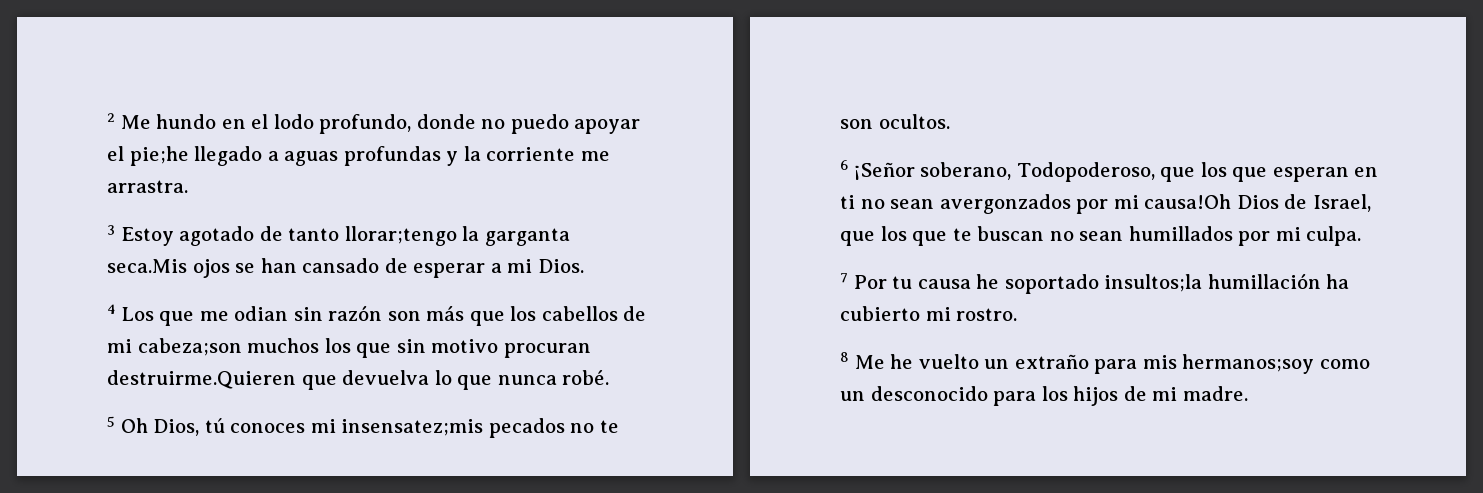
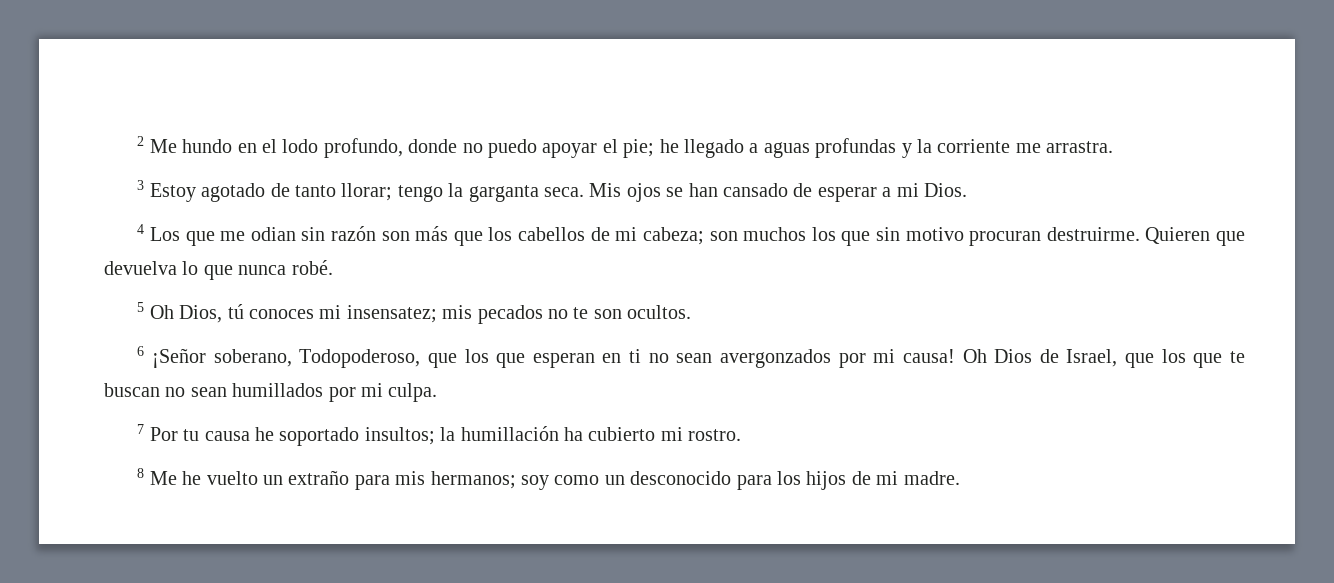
[129,146,189,166] pie;he -> [623,139,679,158] pie; he
[344,226,570,246] [107,259,187,273] llorar;tengo la garganta seca.Mis -> [341,183,622,202] llorar; tengo la garganta seca. Mis
[137,338,242,356] cabeza;son -> [642,227,738,245] cabeza; son
[107,370,296,389] destruirme.Quieren -> [1046,227,1211,244] destruirme. Quieren
[341,419,484,436] insensatez;mis -> [346,305,473,323] insensatez; mis
[1144,194,1232,209] causa!Oh -> [902,349,987,363] causa! Oh
[1104,274,1203,292] insultos;la -> [364,427,456,445] insultos; la
[1182,354,1315,374] hermanos;soy -> [430,471,549,490] hermanos; soy

